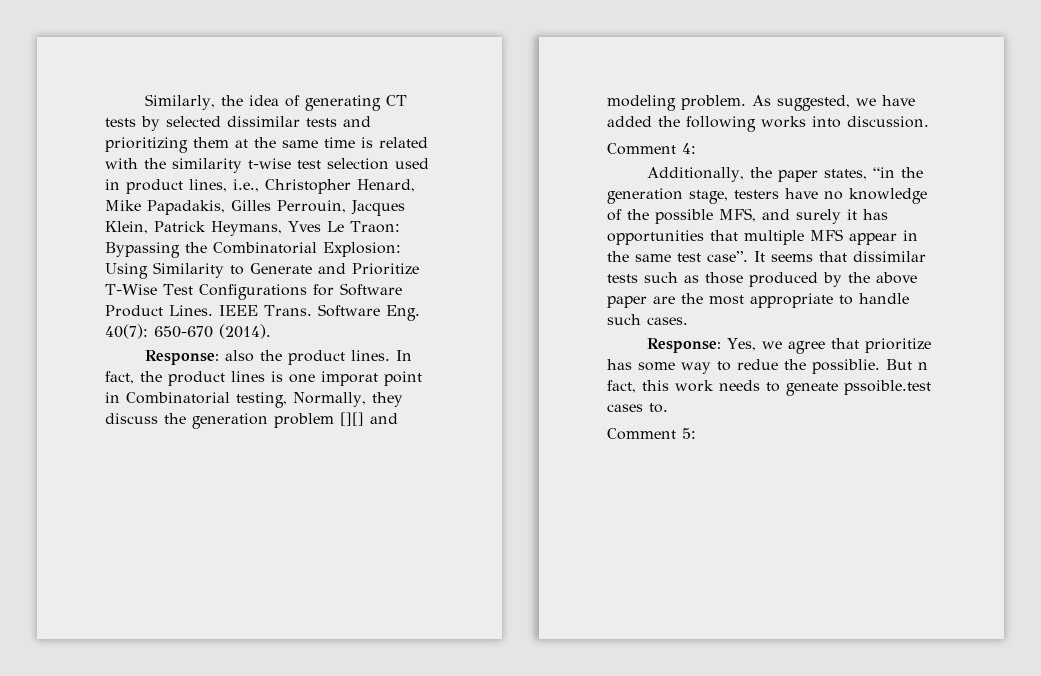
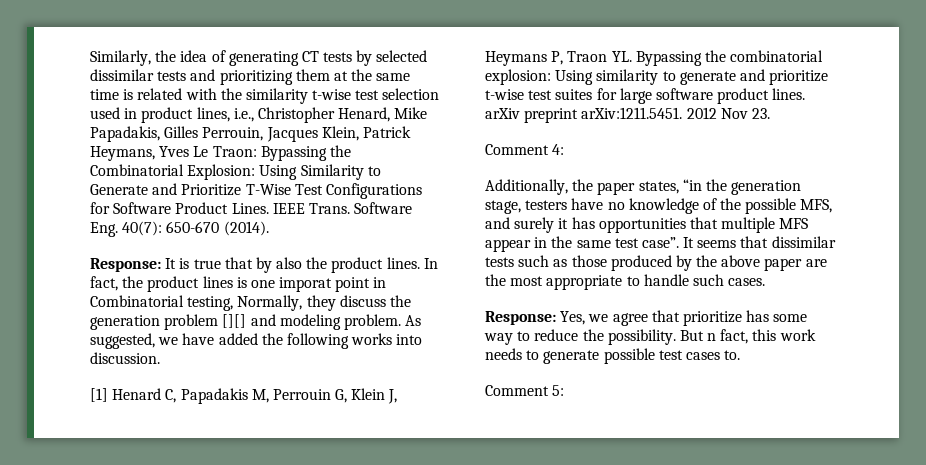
(219, 357) none -> [165,257,272,273] It is true that by
(929, 122) none -> [90,388,398,404] [485,50,824,66] [485,69,829,85] [485,88,806,104] [485,107,770,123] // [1] Henard C, Papadakis M, Perrouin G, Klein J, Heymans P, Traon YL. Bypassing the combinatorial explosion: Using similarity to generate and prioritize t-wise test suites for large software product lines. arXiv preprint arXiv:1211.5451. 2012 Nov 23.
[737,359,880,374] redue the possiblie. -> [534,329,676,345] reduce the possibility.
[786,380,931,396] geneate pssoible.test -> [543,348,683,364] generate possible test

